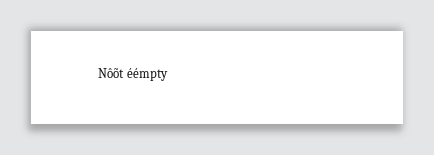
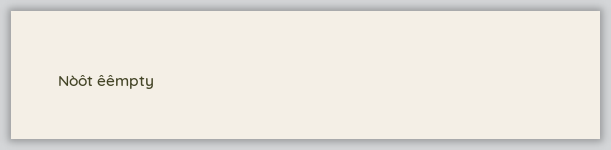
[98,68,168,81] Nôõt éémpty -> [58,75,155,89] Nòôt êêmpty

